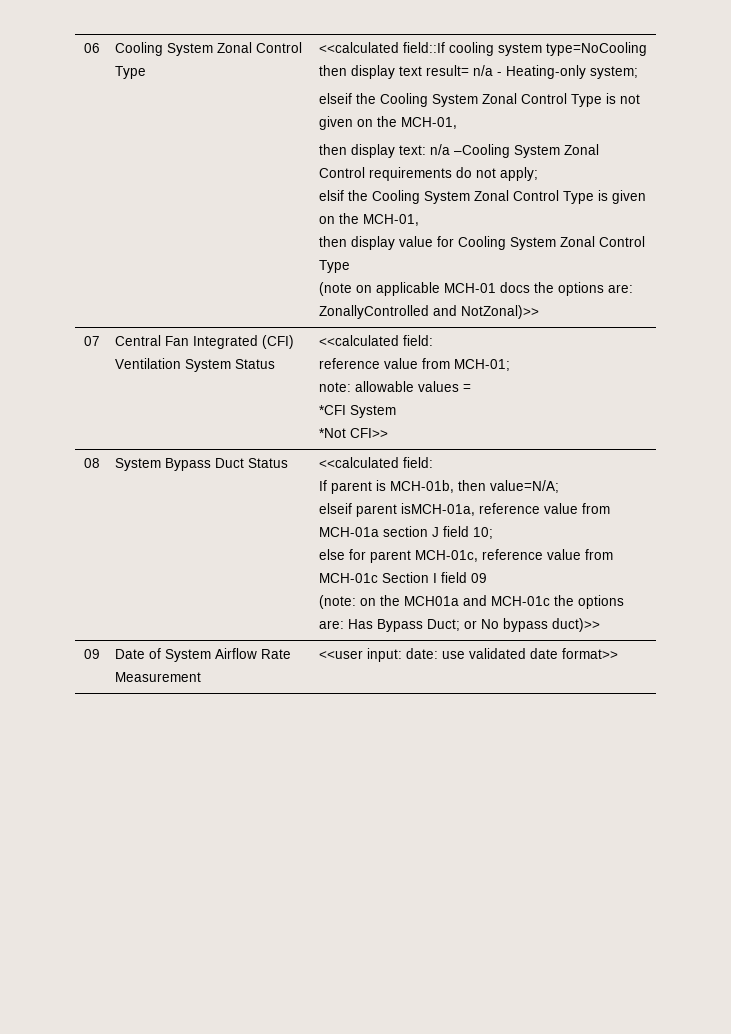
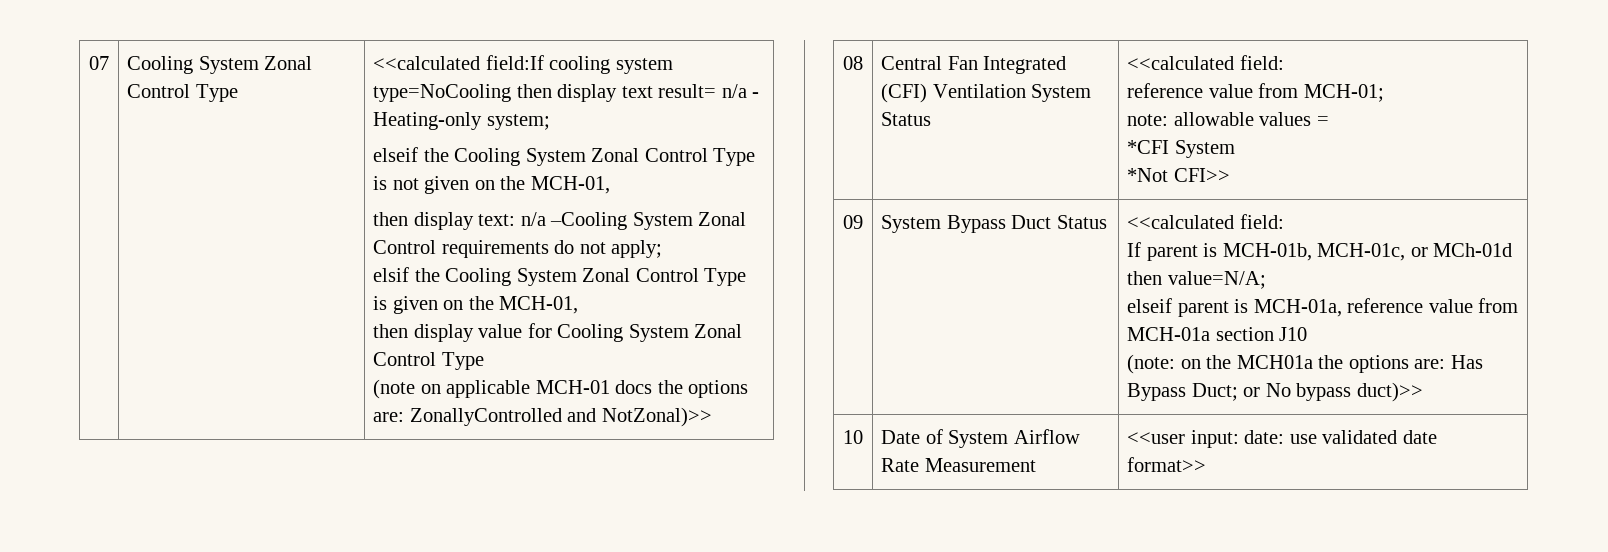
[83,43,100,53] 06 -> [89,56,109,70] 07
[402,42,445,53] field::If -> [485,55,544,70] field:If
[83,336,100,346] 07 -> [843,56,863,70] 08
[83,458,100,468] 08 -> [843,215,863,229] 09
(454, 486) none -> [1317,243,1513,261] MCH-01c, or MCh-01d
[400,503,475,516] isMCH-01a, -> [1234,299,1342,317] is MCH-01a,
[431,526,493,539] [318,549,613,563] [318,572,487,583] J field 10; // else for parent MCH-01c, reference value from MCH-01c Section I field 09 -> [1279,327,1308,341] J10
[462,595,550,606] and MCH-01c -> (1313, 362) none
[83,649,100,659] 09 -> [843,430,863,444] 10

